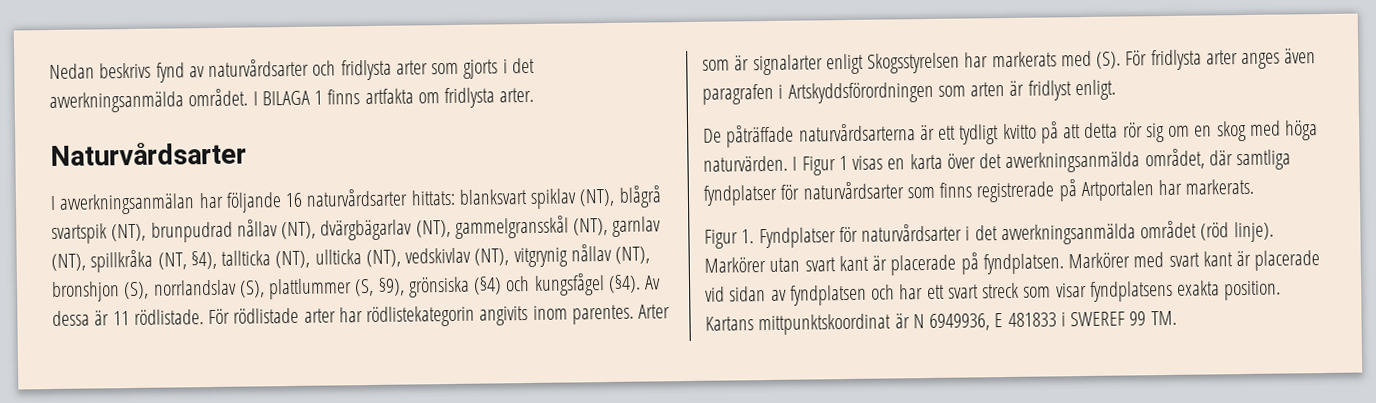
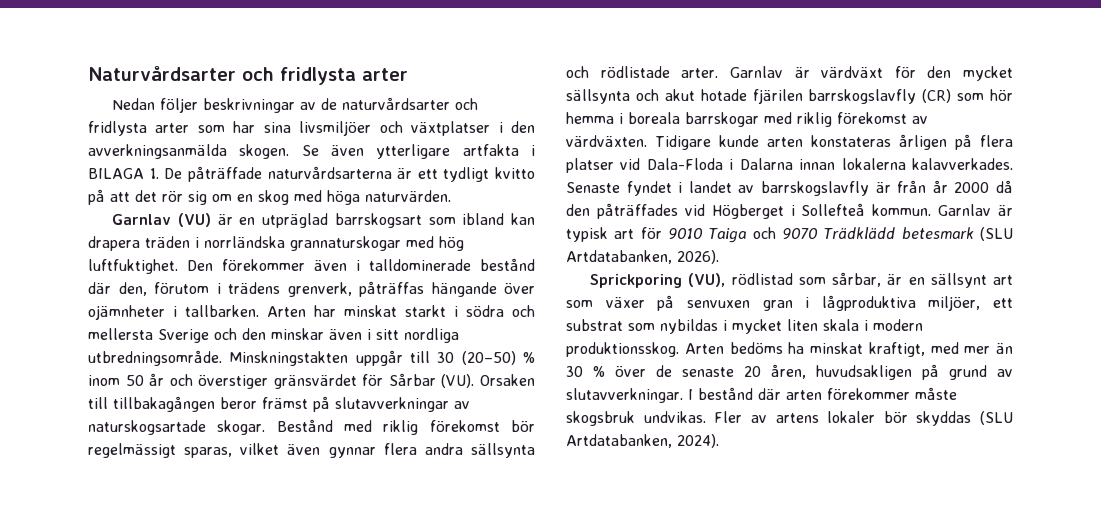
[49,62,205,83] Nedan beskrivs fynd av -> [88,66,408,85] [112,98,338,113] Naturvårdsarter och fridlysta arter // Nedan följer beskrivningar av de
[463,57,535,79] [49,87,535,114] [50,141,247,167] [50,185,662,215] [51,215,662,245] [51,243,651,273] [51,273,662,302] [52,304,671,328] [702,48,1317,76] [702,79,1116,105] gjorts i det avverkningsanmälda området. I BILAGA 1 finns artfakta om fridlysta arter. // Naturvårdsarter // I avverkningsanmälan har följande 16 naturvårdsarter hittats: blanksvart spiklav (NT), blågrå svartspik (NT), brunpudrad nållav (NT), dvärgbägarlav (NT), gammelgransskål (NT), garnlav (NT), spillkråka (NT, §4), tallticka (NT), ullticka (NT), vedskivlav (NT), vitgrynig nållav (NT), bronshjon (S), norrlandslav (S), plattlummer (S, §9), grönsiska (§4) och kungsfågel (§4). Av dessa är 11 rödlistade. För rödlistade arter har rödlistekategorin angivits inom parentes. Arter som är signalarter enligt Skogsstyrelsen har markerats med (S). För fridlysta arter anges även paragrafen i Artskyddsförordningen som arten är fridlyst enligt. // -> [233,121,536,136] [88,144,535,159] [88,168,159,179] har sina livsmiljöer och växtplatser i den avverkningsanmälda skogen. Se även ytterligare artfakta i BILAGA 1.
[1084,122,1119,139] detta -> [135,190,157,202] det
[792,148,1292,176] [703,178,1255,206] [704,220,1274,249] [704,250,1321,276] [705,280,1282,306] [705,310,1177,336] I Figur 1 visas en karta över det avverkningsanmälda området, där samtliga fyndplatser för naturvårdsarter som finns registrerade på Artportalen har markerats. // Figur 1. Fyndplatser för naturvårdsarter i det avverkningsanmälda området (röd linje). Markörer utan svart kant är placerade på fyndplatsen. Markörer med svart kant är placerade vid sidan av fyndplatsen och har ett svart streck som visar fyndplatsens exakta position. Kartans mittpunktskoordinat är N 6949936, E 481833 i SWEREF 99 TM. -> [112,213,535,228] [88,236,464,251] [88,258,535,274] [88,281,535,297] [88,305,535,320] [88,328,459,343] [88,350,535,366] [88,373,535,389] [88,396,470,412] [88,419,535,435] [88,443,535,458] [566,66,1013,81] [566,89,1013,104] [566,112,928,127] [566,134,1013,150] [566,158,1013,173] [566,180,1014,196] [566,203,1013,219] [566,227,1013,243] [566,250,719,264] [590,272,1013,288] [566,295,1013,311] [566,319,923,334] [566,342,1013,357] [566,364,1013,380] [566,387,957,403] [566,411,1013,426] [566,434,719,448] // Garnlav (VU) är en utpräglad barrskogsart som ibland kan drapera träden i norrländska grannaturskogar med hög luftfuktighet. Den förekommer även i talldominerade bestånd där den, förutom i trädens grenverk, påträffas hängande över ojämnheter i tallbarken. Arten har minskat starkt i södra och mellersta Sverige och den minskar även i sitt nordliga utbredningsområde. Minskningstakten uppgår till 30 (20–50) % inom 50 år och överstiger gränsvärdet för Sårbar (VU). Orsaken till tillbakagången beror främst på slutavverkningar av naturskogsartade skogar. Bestånd med riklig förekomst bör regelmässigt sparas, vilket även gynnar flera andra sällsynta och rödlistade arter. Garnlav är värdväxt för den mycket sällsynta och akut hotade fjärilen barrskogslavfly (CR) som hör hemma i boreala barrskogar med riklig förekomst av värdväxten. Tidigare kunde arten konstateras årligen på flera platser vid Dala-Floda i Dalarna innan lokalerna kalavverkades. Senaste fyndet i landet av barrskogslavfly är från år 2000 då den påträffades vid Högberget i Sollefteå kommun. Garnlav är typisk art för 9010 Taiga och 9070 Trädklädd betesmark (SLU Artdatabanken, 2026). // Sprickporing (VU), rödlistad som sårbar, är en sällsynt art som växer på senvuxen gran i lågproduktiva miljöer, ett substrat som nybildas i mycket liten skala i modern produktionsskog. Arten bedöms ha minskat kraftigt, med mer än 30 % över de senaste 20 åren, huvudsakligen på grund av slutavverkningar. I bestånd där arten förekommer måste skogsbruk undvikas. Fler av artens lokaler bör skyddas (SLU Artdatabanken, 2024).

